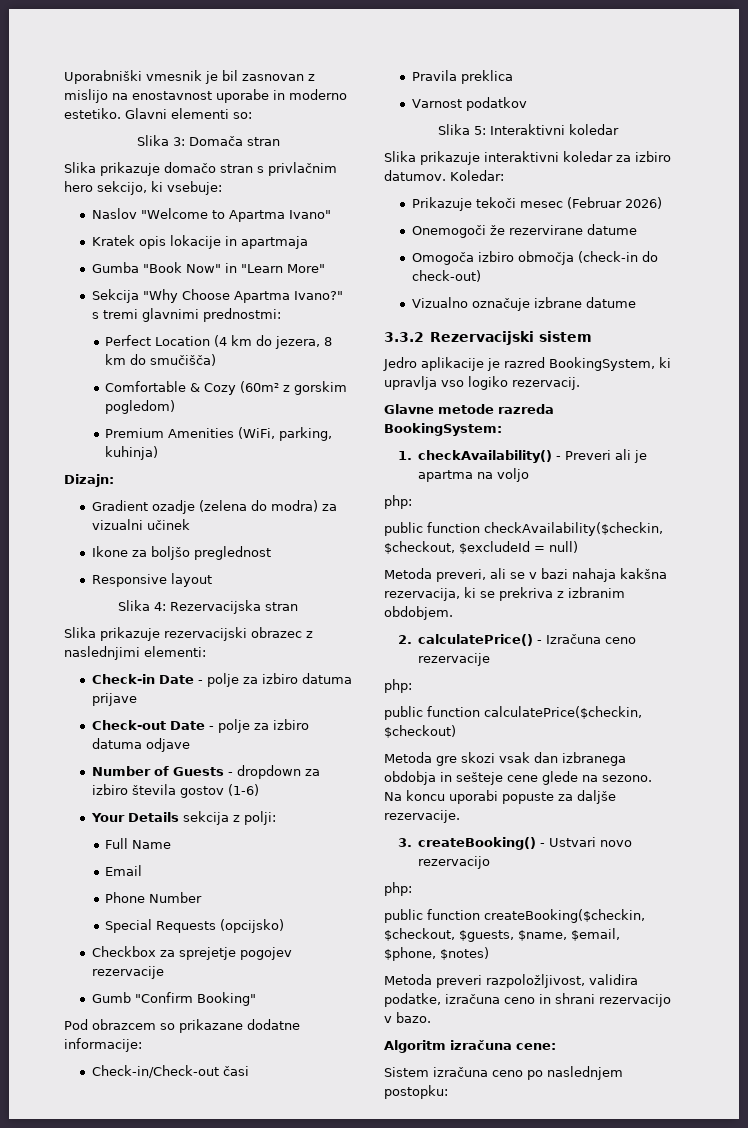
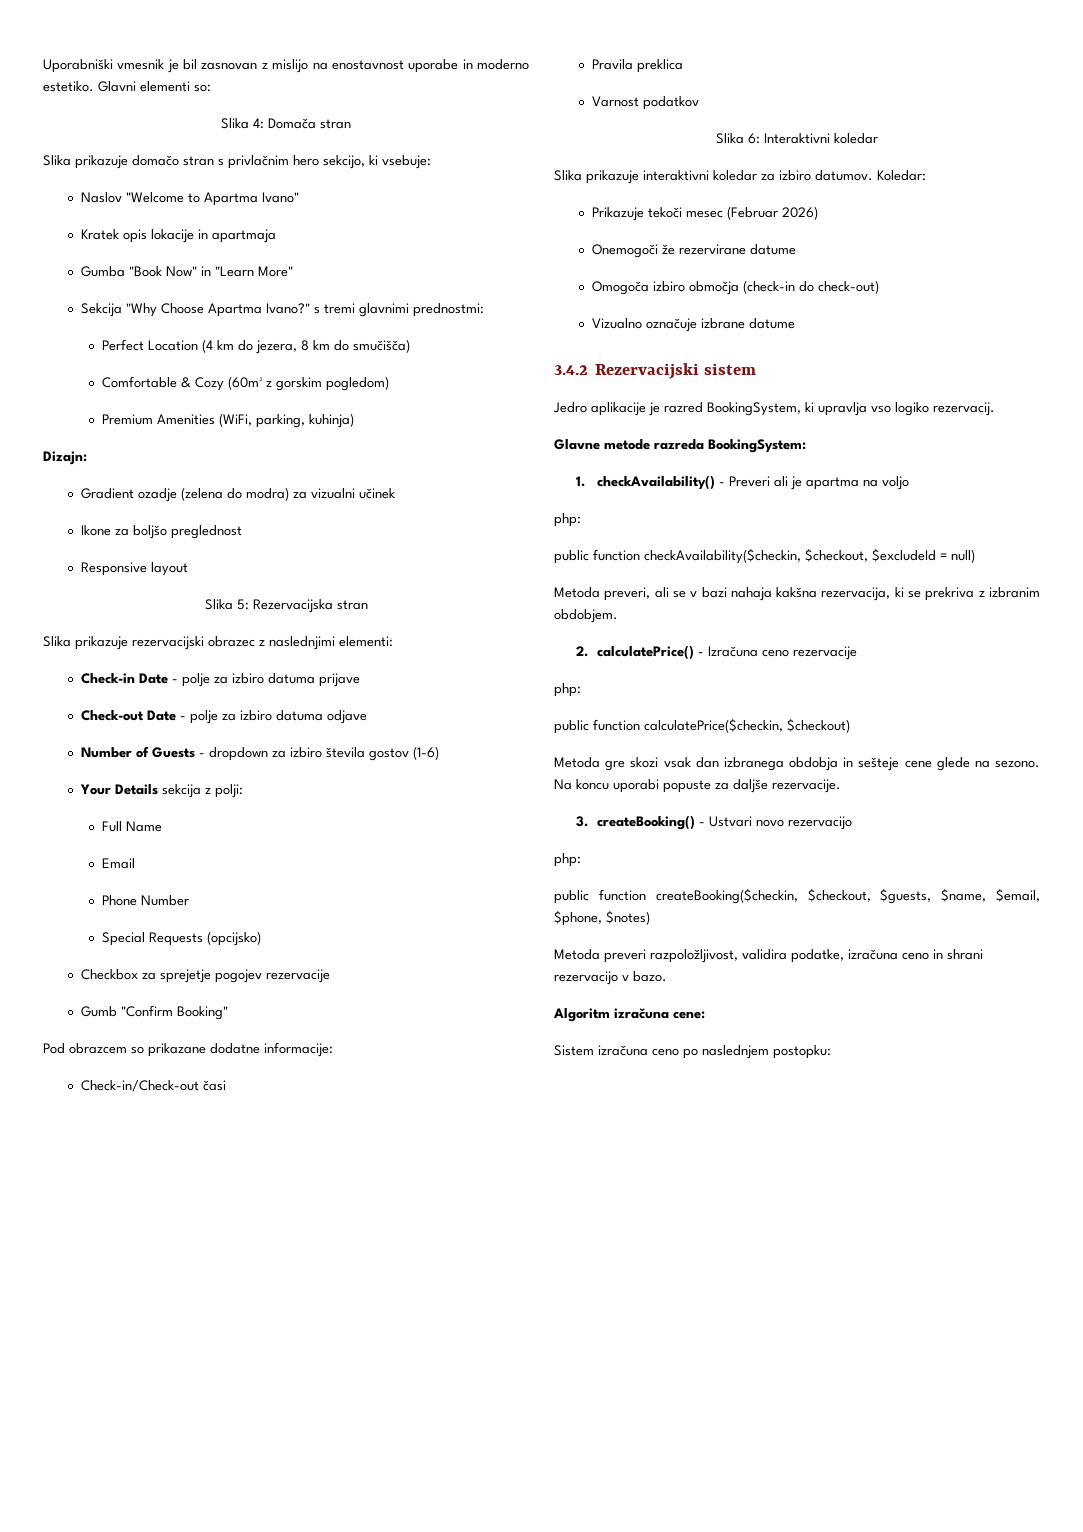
[172,137,185,146] 3: -> [253,118,264,129] 4:
[154,602,166,611] 4: -> [236,599,249,610] 5:
[474,126,486,135] 5: -> [748,133,760,144] 6:
[384,332,424,342] 3.3.2 -> [554,365,588,375] 3.4.2

